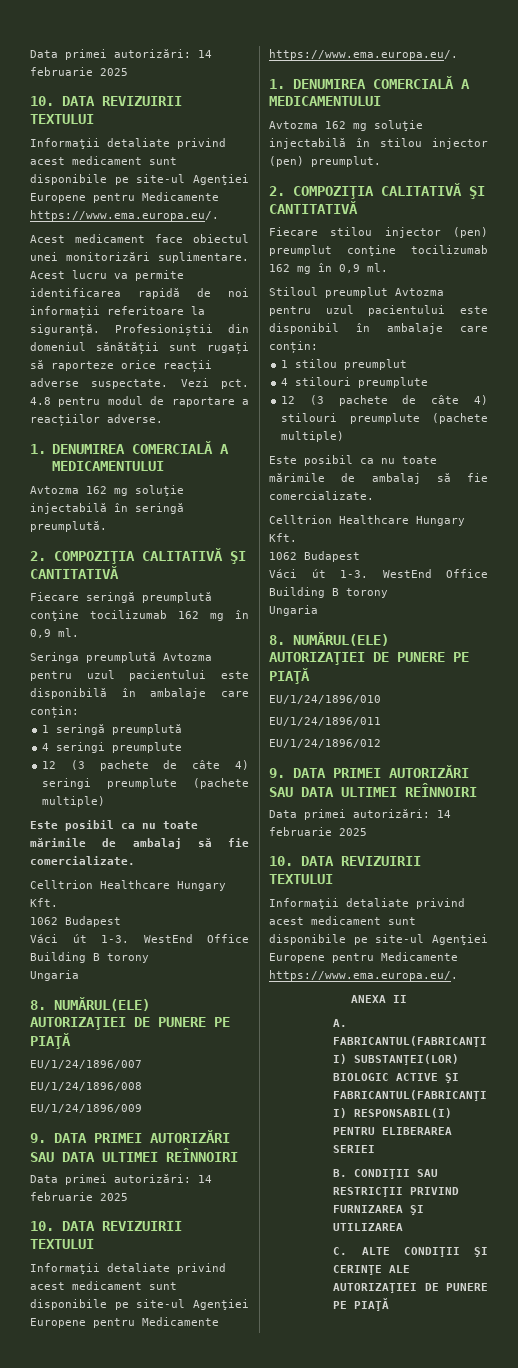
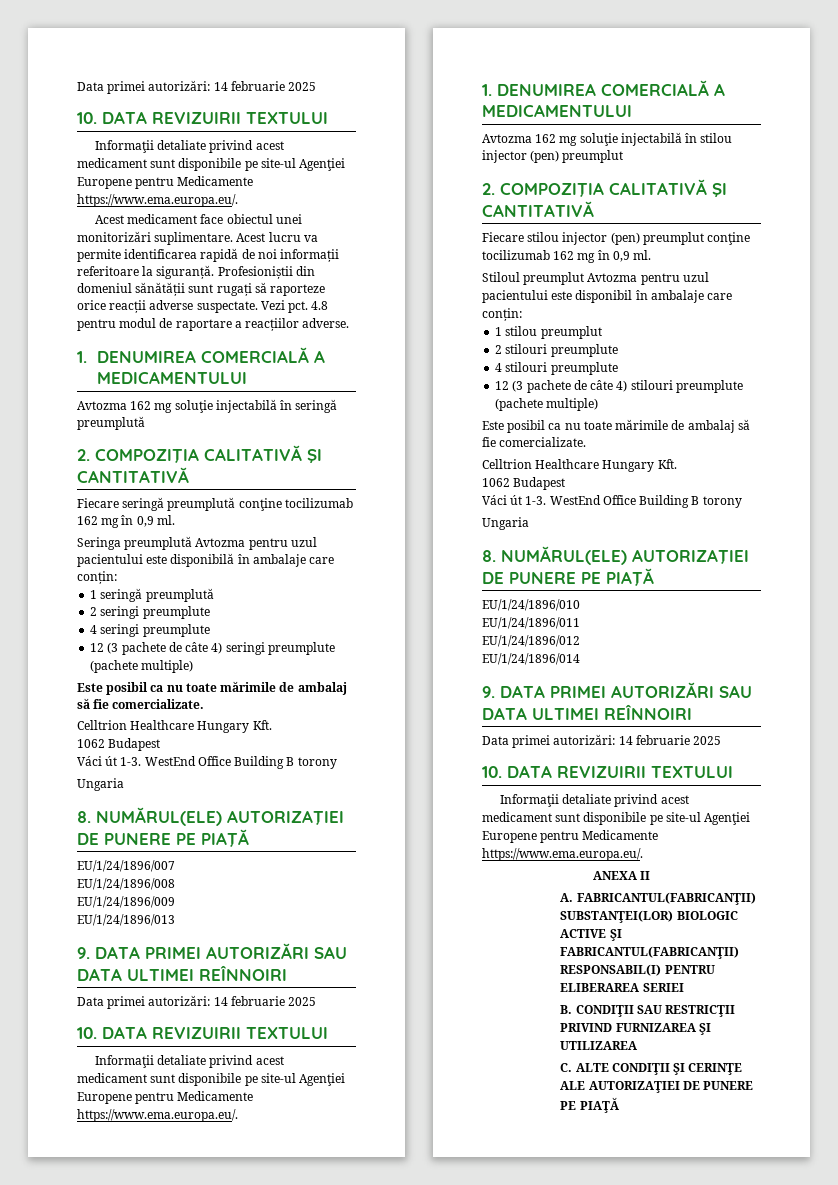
[30,521,107,532] preumplută. -> [77,416,145,430] preumplută
(183, 729) none -> [90,606,210,619] // 2 seringi preumplute
(142, 1108) none -> [77,914,175,926] // EU/1/24/1896/013
[311,156,381,167] preumplut. -> [562,150,624,163] preumplut
(408, 364) none -> [495,344,618,357] // 2 stilouri preumplute
(381, 743) none -> [482,653,580,665] // EU/1/24/1896/014

